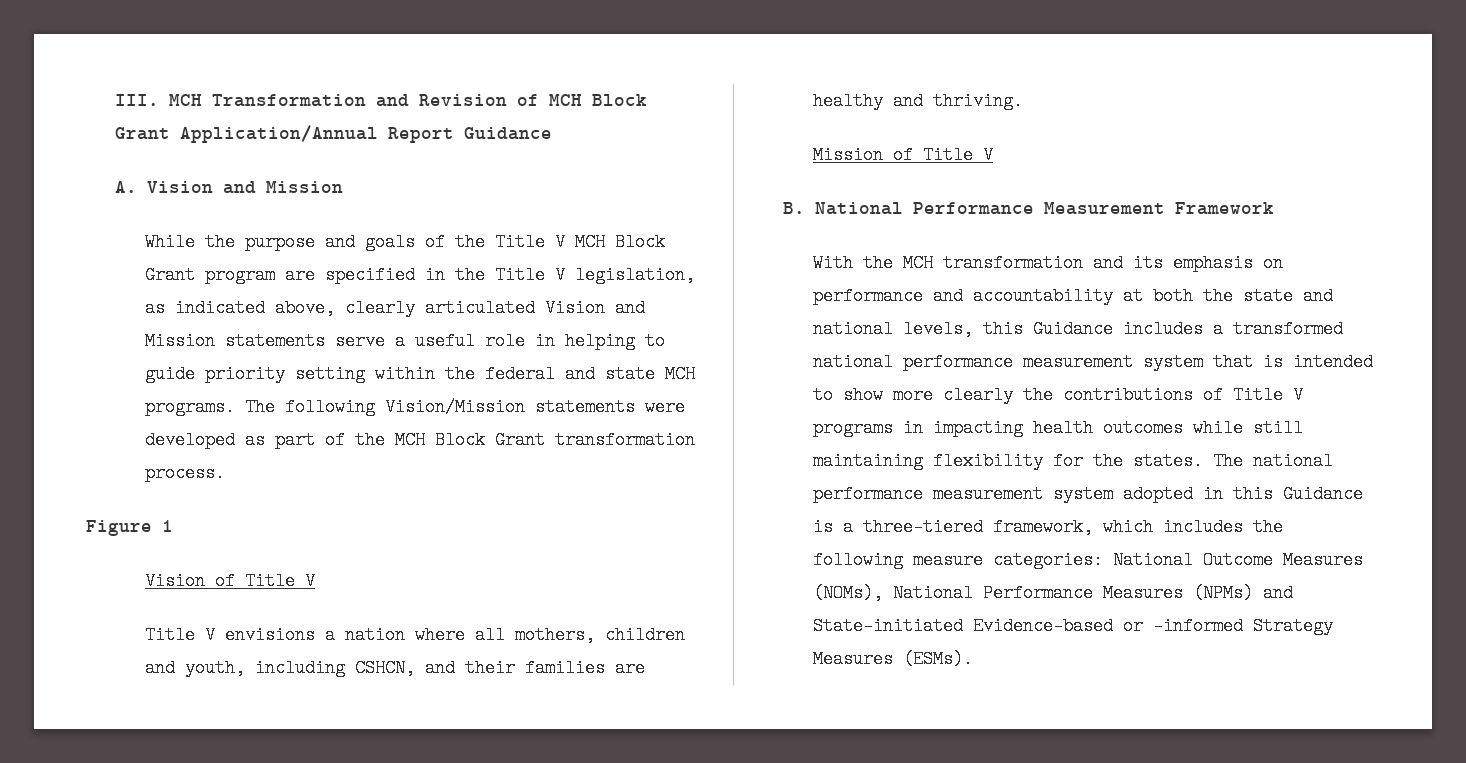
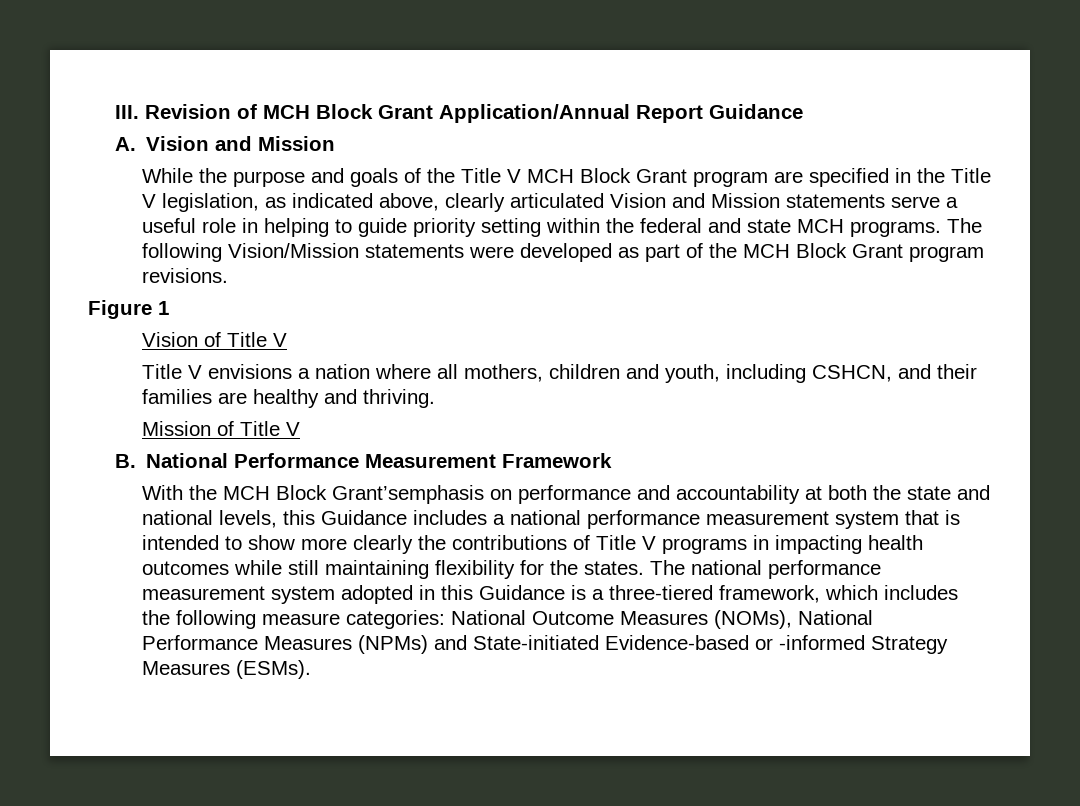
[169,94,410,107] MCH Transformation and -> (140, 112) none
[554,431,695,449] [144,464,225,482] transformation process. -> [909,246,985,262] [142,268,229,283] program revisions.
[942,254,1253,272] transformation and its emphasis -> [276,485,485,504] Block Grant’semphasis
[1232,320,1343,338] transformed -> (506, 519) none

